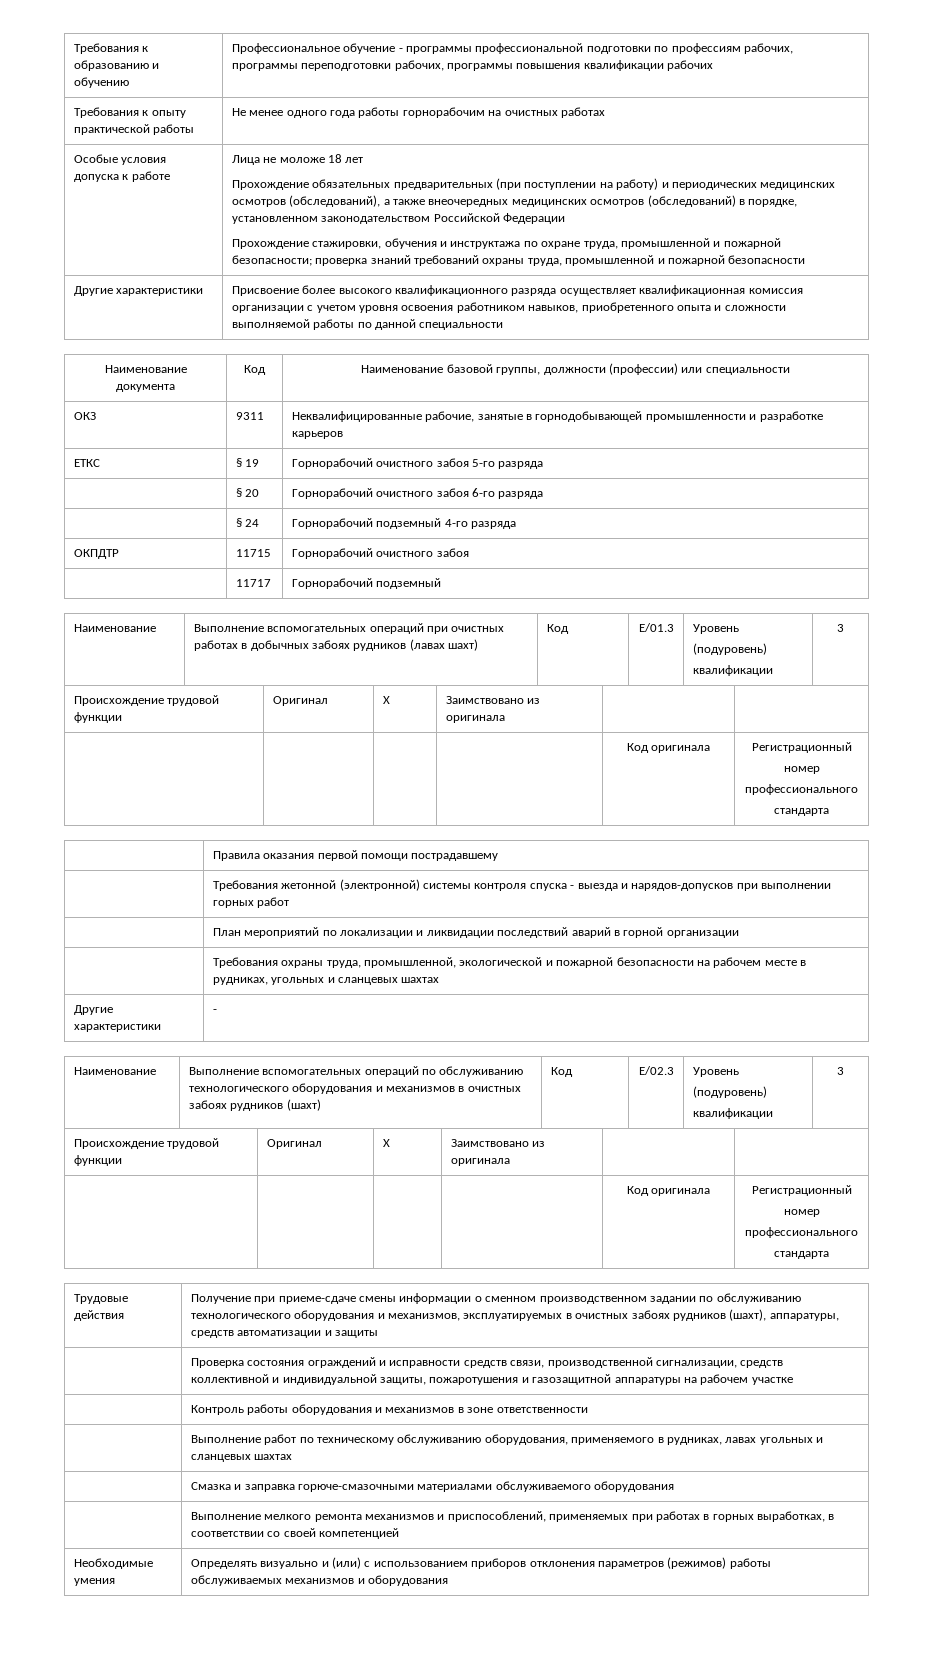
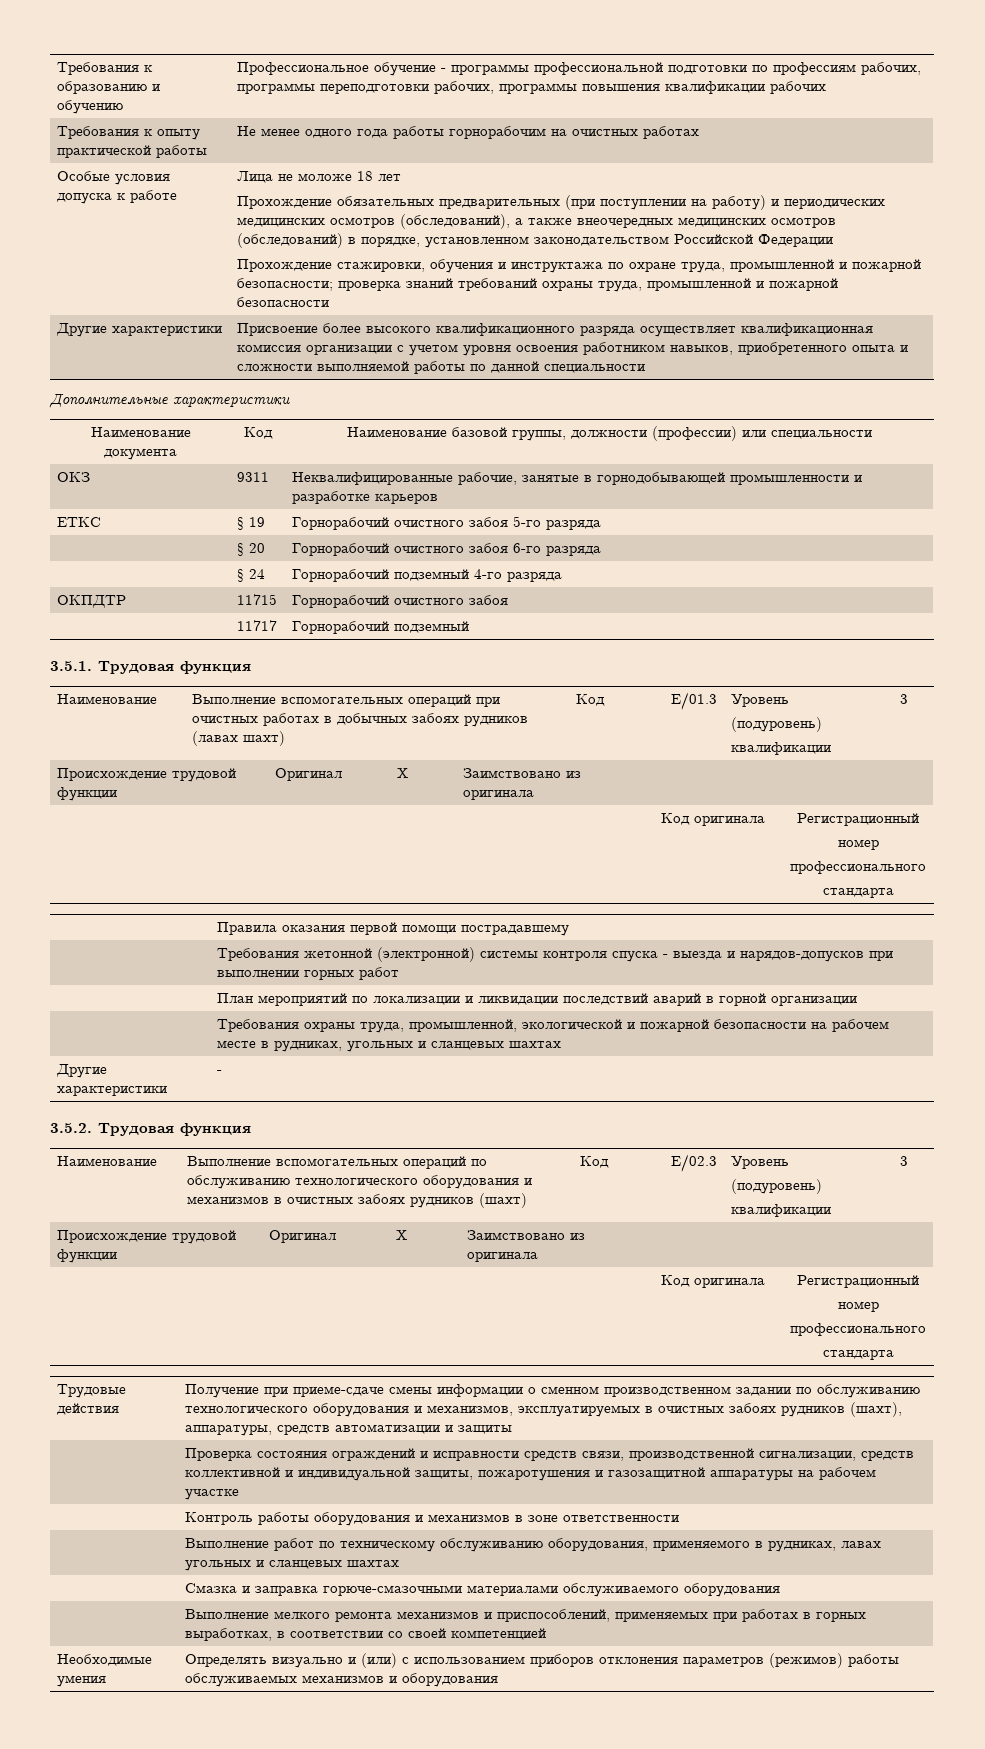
(504, 326) none -> [49,394,290,408] // Дополнительные характеристики
(442, 583) none -> [50,661,251,674] // 3.5.1. Трудовая функция
(217, 1011) none -> [50,1123,251,1136] // 3.5.2. Трудовая функция

